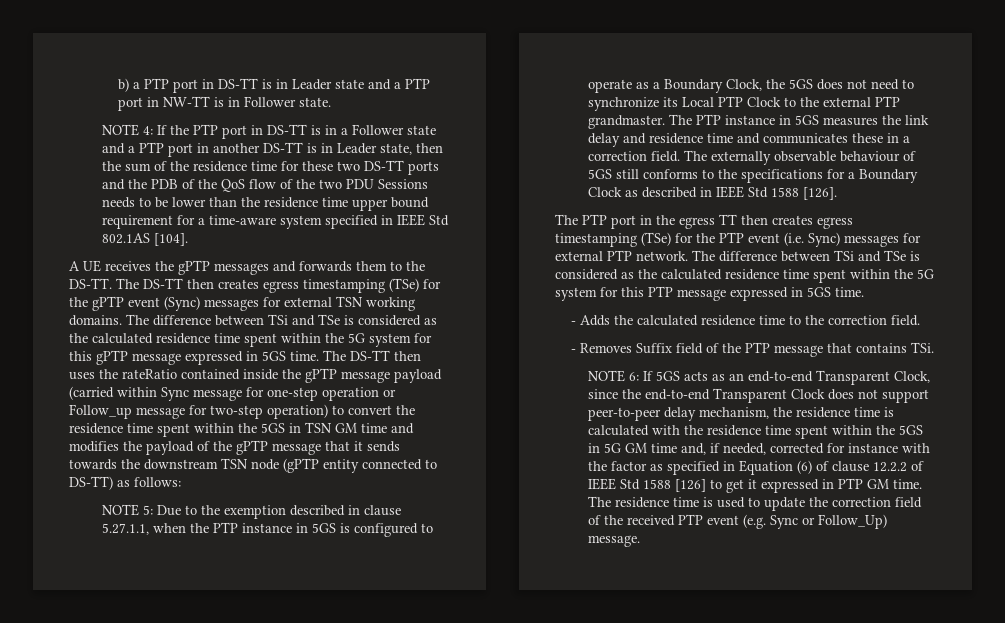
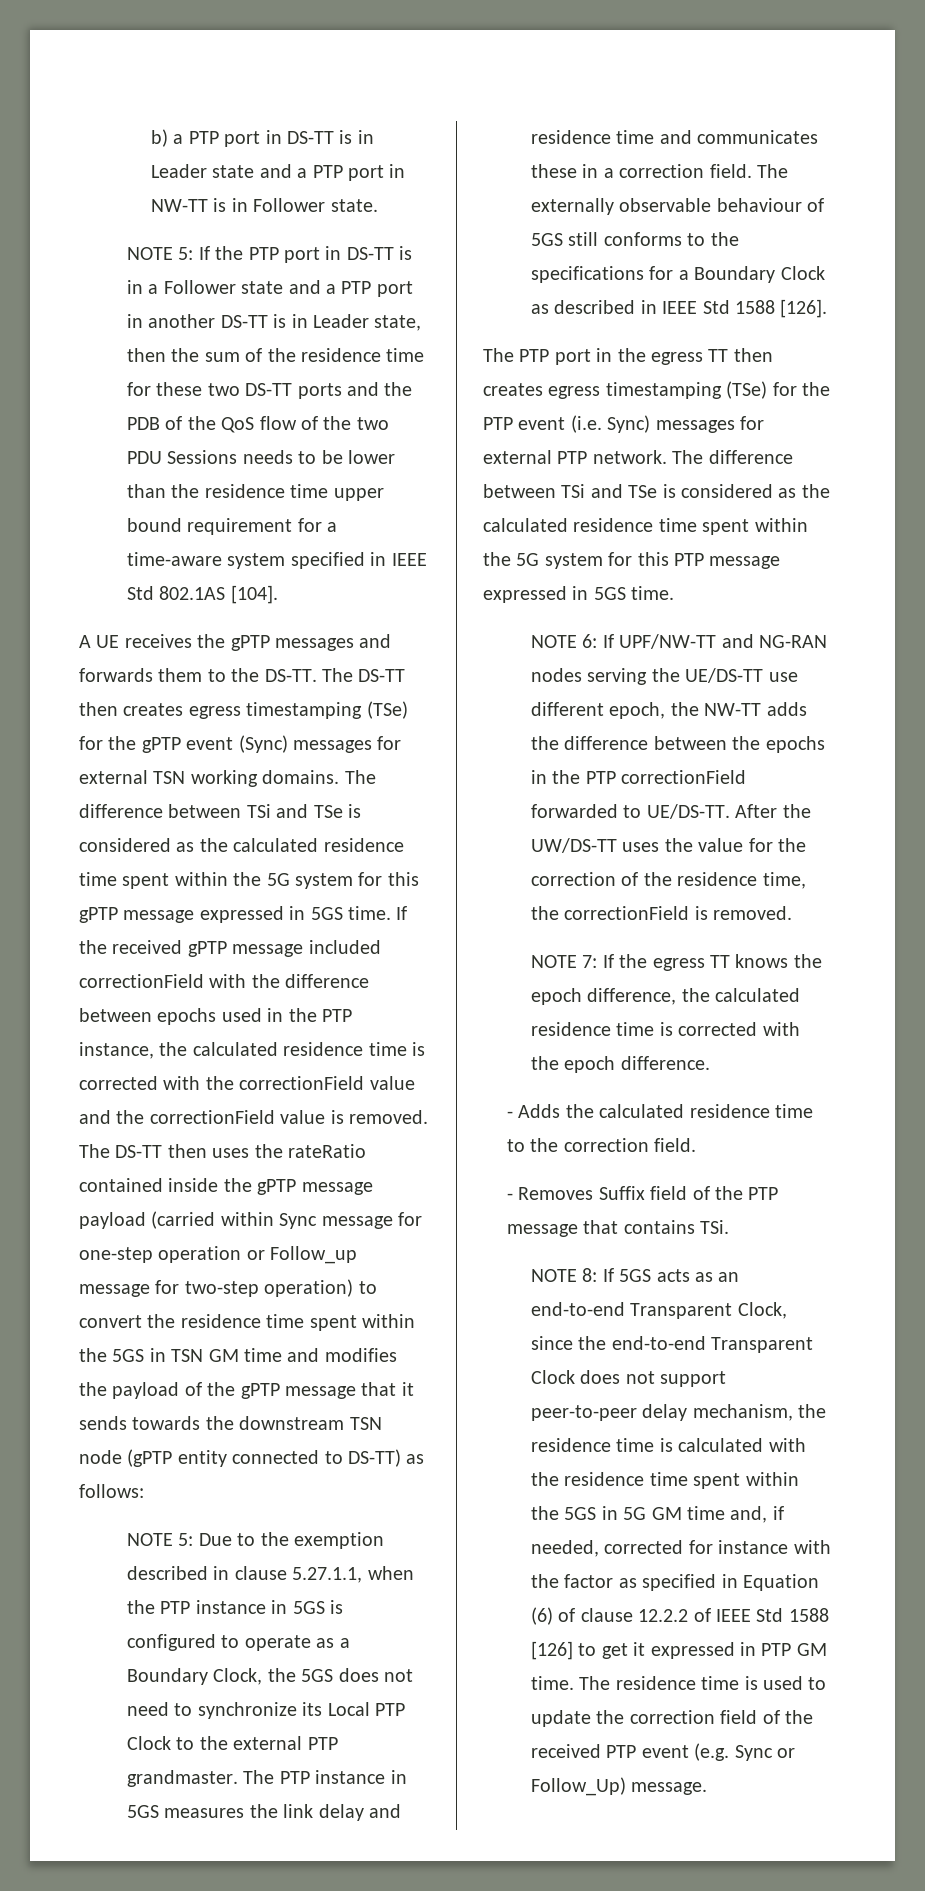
[142,126,153,135] 4: -> [178,247,194,260] 5:
(319, 356) none -> [396,906,408,920] [79,940,381,957] [79,974,370,988] [79,1008,352,1025] [79,1042,425,1059] [79,1076,415,1090] [79,1110,428,1124] If the received gPTP message included correctionField with the difference between epochs used in the PTP instance, the calculated residence time is corrected with the correctionField value and the correctionField value is removed.
(864, 292) none -> [531,634,828,649] [531,668,798,685] [531,702,807,719] [531,736,825,753] [531,770,747,784] [531,804,811,819] [531,838,807,853] [531,872,806,889] [531,906,793,920] [531,954,822,971] [531,988,801,1005] [531,1022,800,1036] [531,1056,710,1073] // NOTE 6: If UPF/NW-TT and NG-RAN nodes serving the UE/DS-TT use different epoch, the NW-TT adds the difference between the epochs in the PTP correctionField forwarded to UE/DS-TT. After the UW/DS-TT uses the value for the correction of the residence time, the correctionField is removed. // NOTE 7: If the egress TT knows the epoch difference, the calculated residence time is corrected with the epoch difference.
[628,372,639,381] 6: -> [582,1268,598,1282] 8:

